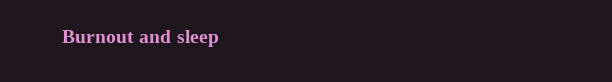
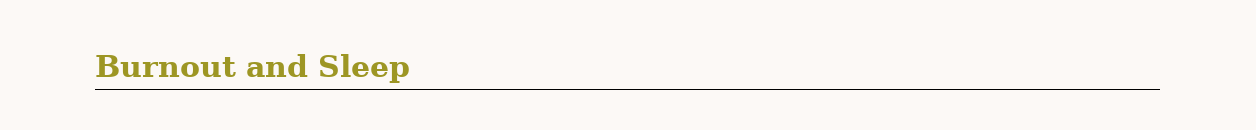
[176,30,219,47] sleep -> [318,54,410,83] Sleep

